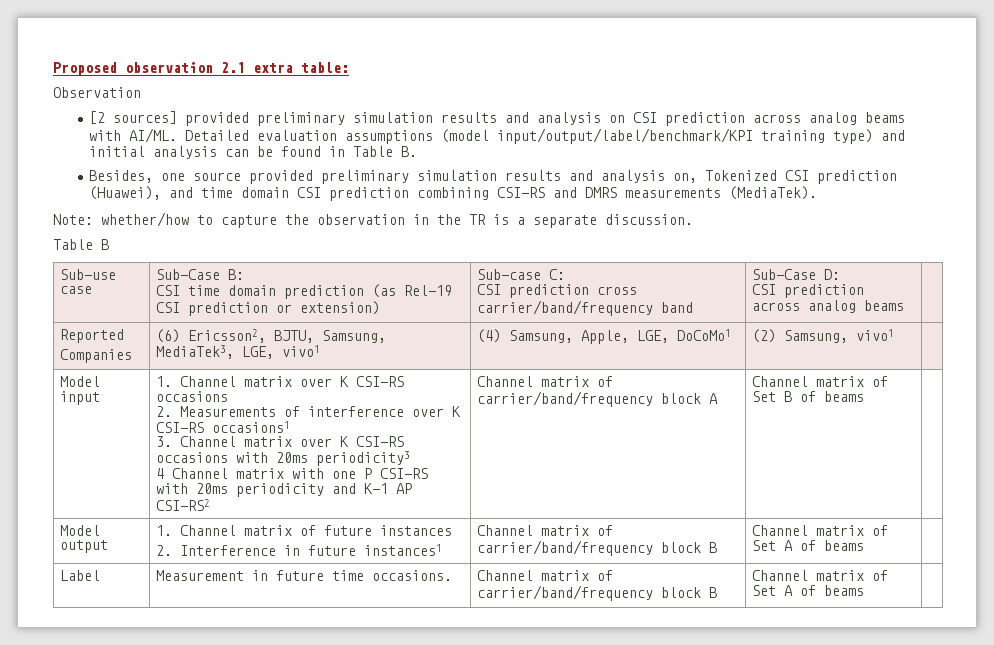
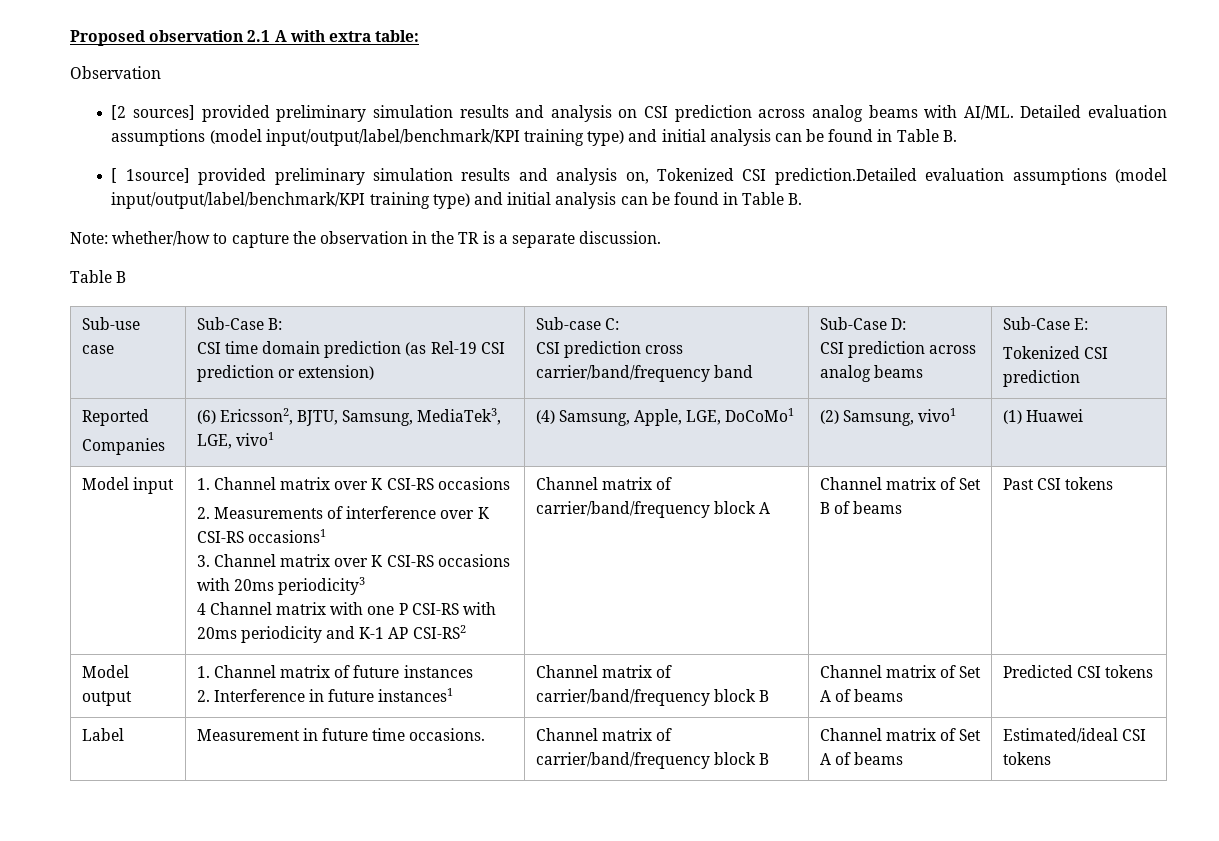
(245, 67) none -> [274,30,325,42] A with
[89,170,242,183] Besides, one source -> [111,168,190,183] [ 1source]
[817,170,898,184] [89,186,818,201] prediction (Huawei), and time domain CSI prediction combining CSI-RS and DMRS measurements (MediaTek). -> [774,168,1167,185] [111,192,803,209] prediction.Detailed evaluation assumptions (model input/output/label/benchmark/KPI training type) and initial analysis can be found in Table B.
(905, 305) none -> [1002,317,1088,330] [1002,346,1108,359] [1002,370,1080,387] Sub-Case E: // Tokenized CSI prediction
(895, 335) none -> [1002,409,1083,424] (1) Huawei
(865, 396) none -> [1002,477,1114,490] Past CSI tokens
(865, 545) none -> [1002,665,1154,678] Predicted CSI tokens
(865, 590) none -> [1002,728,1146,743] [1002,752,1051,765] Estimated/ideal CSI tokens

